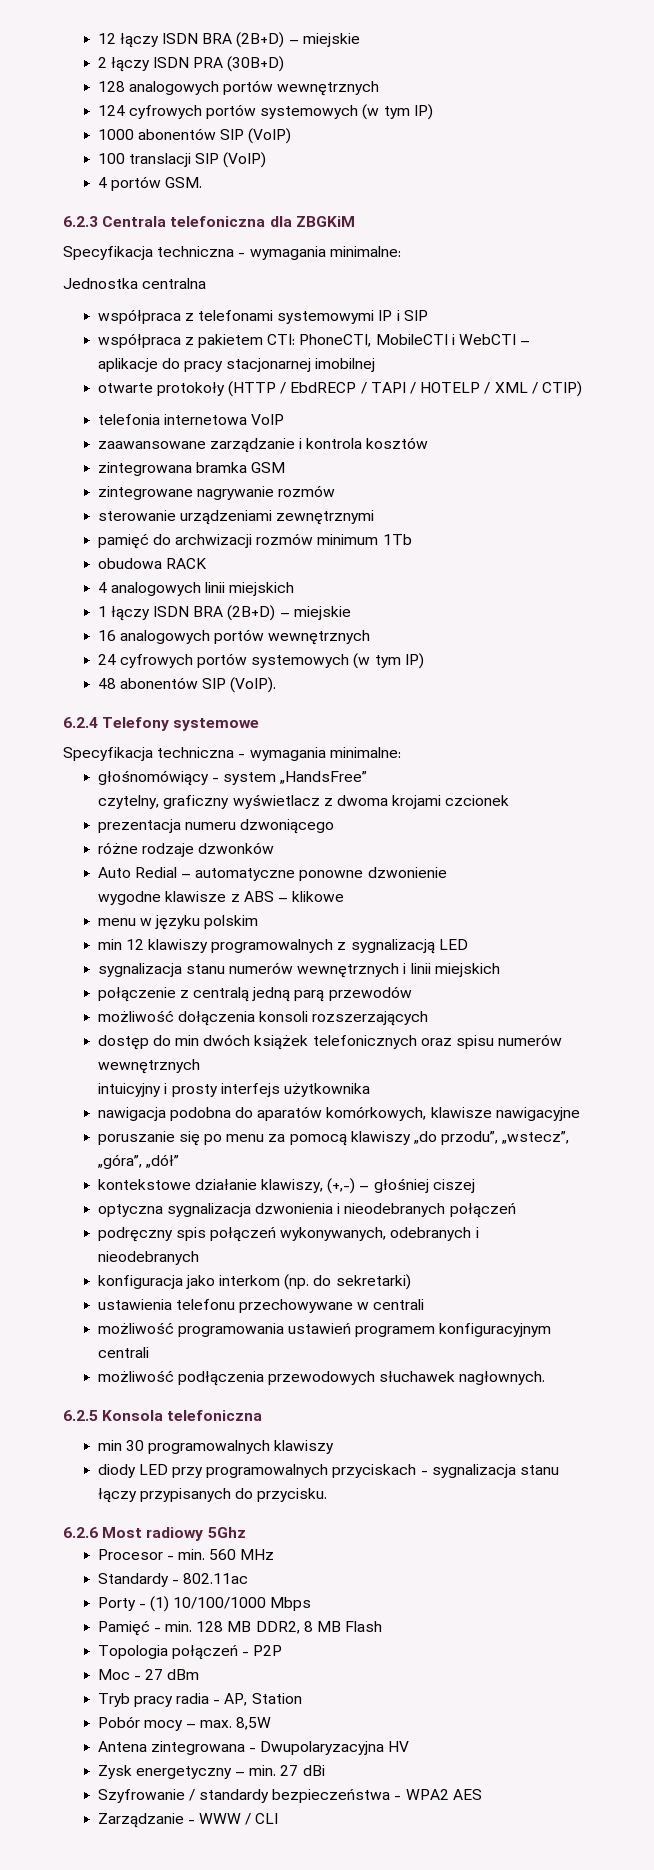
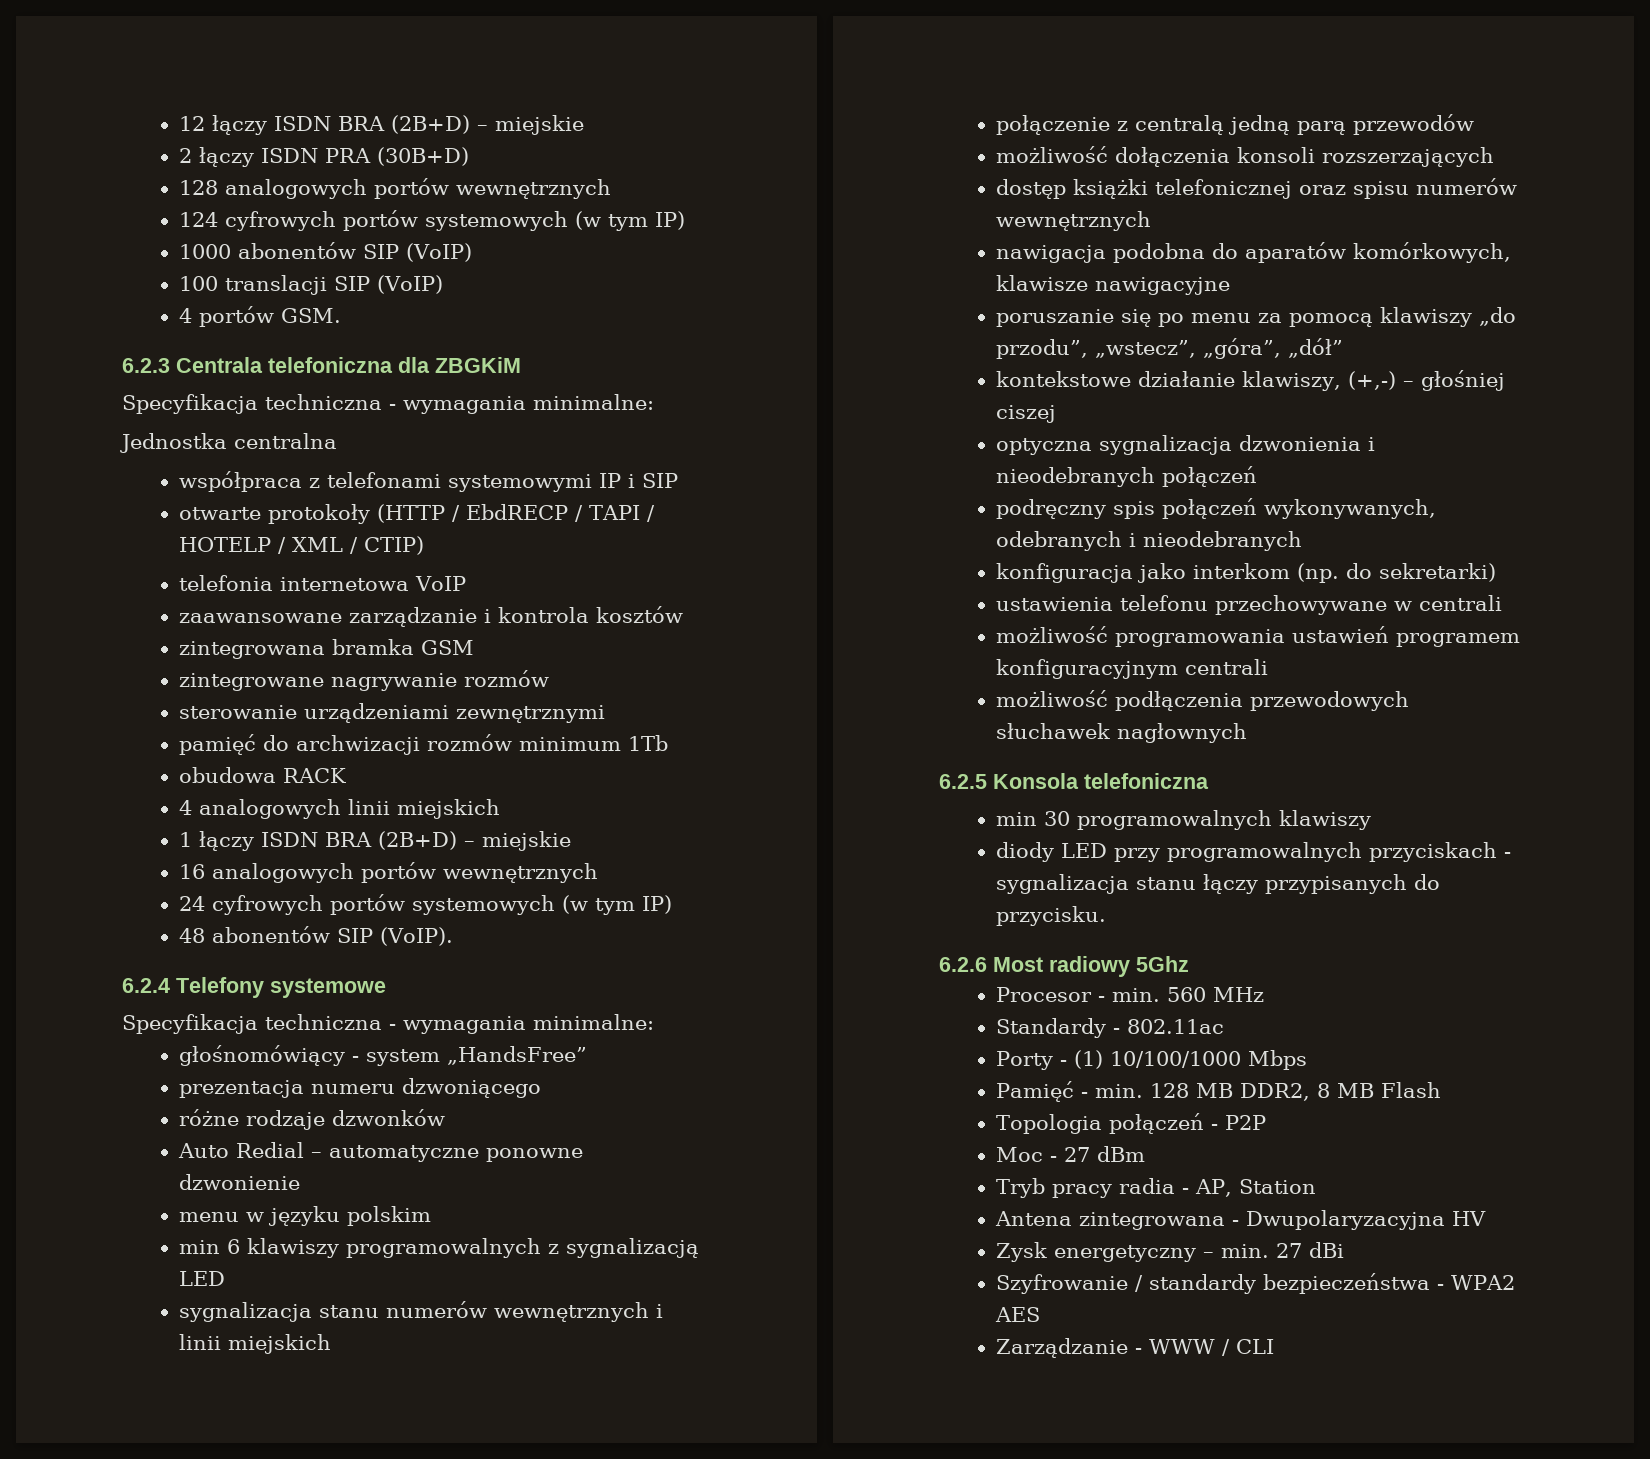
[97,333,531,348] [97,358,376,372] // współpraca z pakietem CTI: PhoneCTI, MobileCTI i WebCTI – aplikacje do pracy stacjonarnej imobilnej -> (679, 480) none
[98,794,510,809] // czytelny, graficzny wyświetlacz z dwoma krojami czcionek -> (588, 1055) none
[98,891,345,905] // wygodne klawisze z ABS – klikowe -> (301, 1182) none
[125,939,144,950] 12 -> [227,1239,241,1254] 6
[152,1034,417,1050] do min dwóch książek telefonicznych -> [1073,179,1293,199] książki telefonicznej
[98,1083,371,1097] // intuicyjny i prosty interfejs użytkownika -> (1152, 221) none
[459,1371,546,1385] nagłownych. -> [1117,723,1248,743] nagłownych
[97,1716,272,1731] // Pobór mocy – max. 8,5W -> (1317, 1186) none

